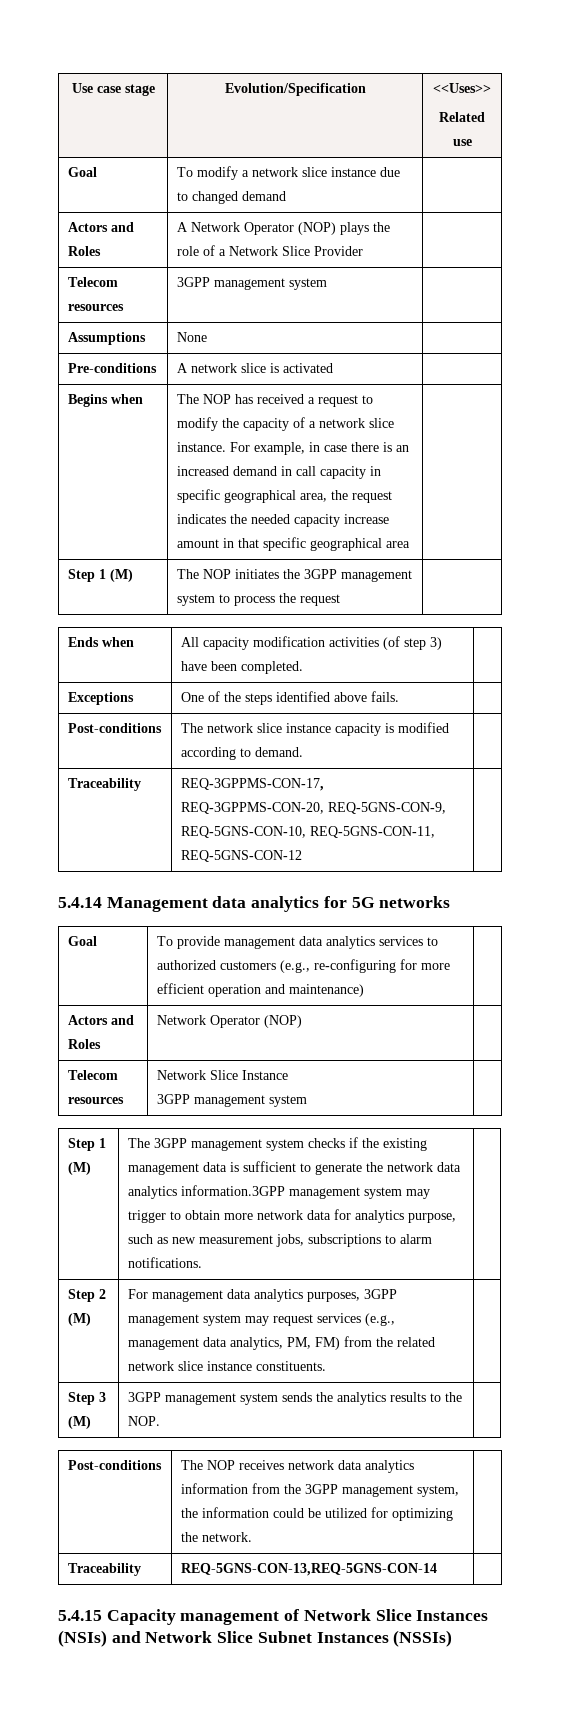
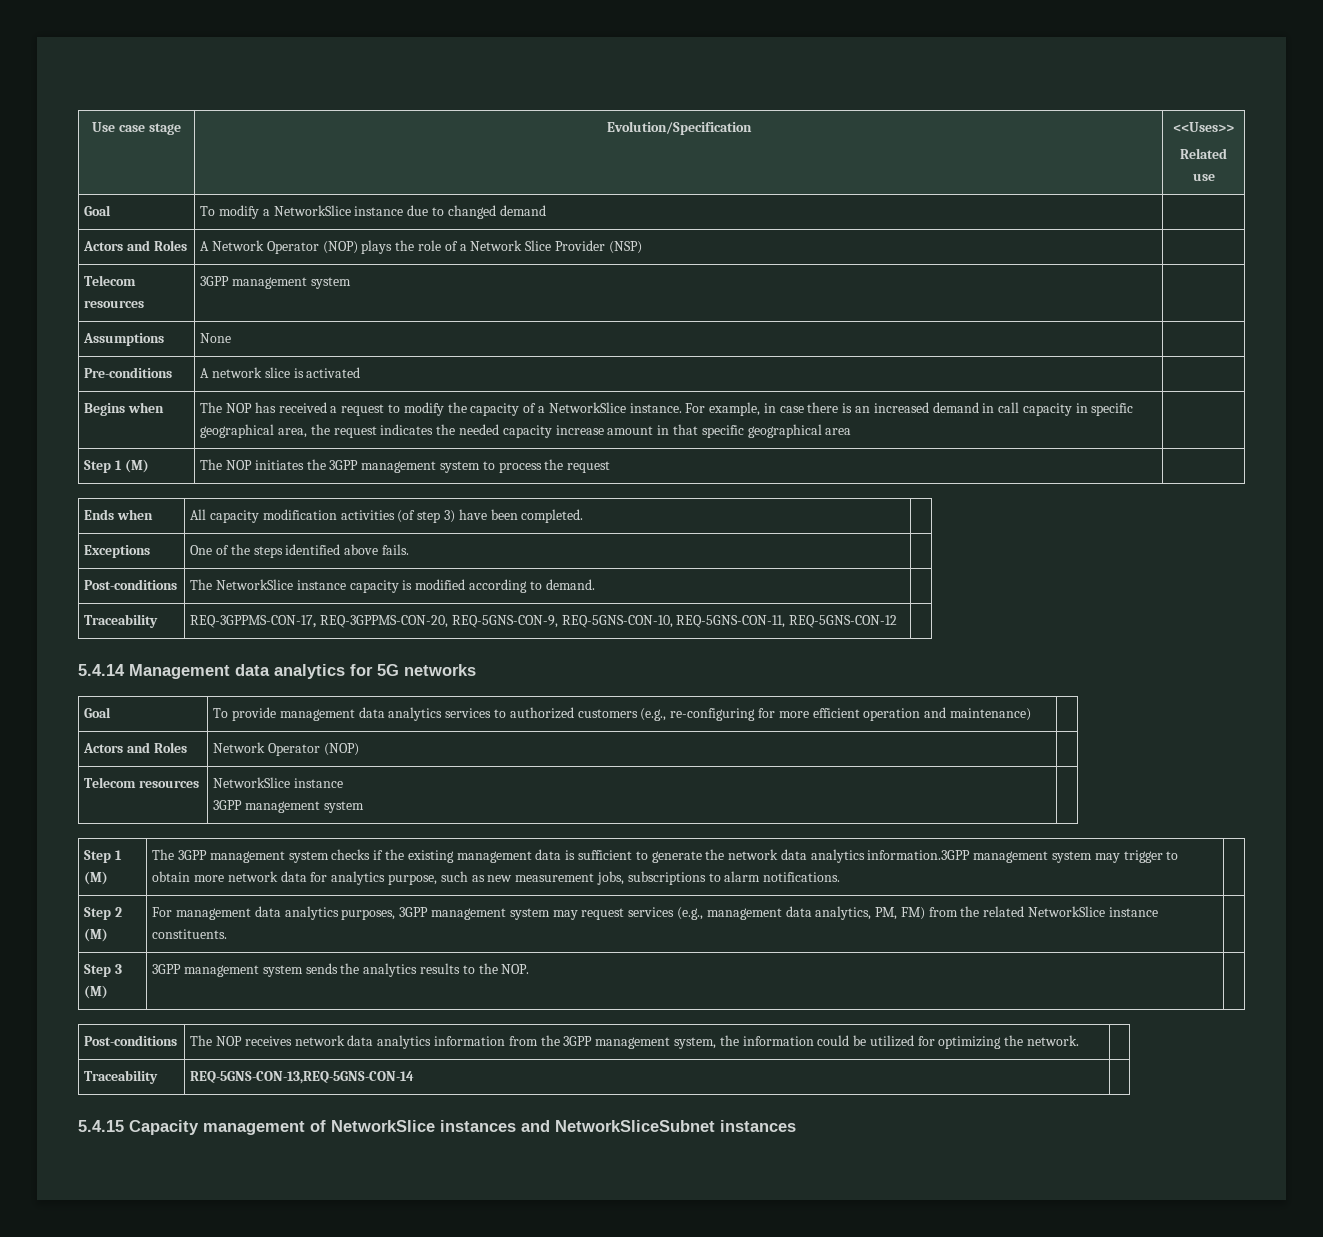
[251,167,327,177] network slice -> [273,205,351,216] NetworkSlice
(363, 251) none -> [608,241,642,254] (NSP)
[318,418,394,428] network slice -> [548,402,626,413] NetworkSlice
[206,723,282,733] network slice -> [216,579,294,590] NetworkSlice
[156,1070,288,1080] Network Slice Instance -> [213,777,344,788] NetworkSlice instance
[127,1361,203,1371] network slice -> [1027,906,1105,917] NetworkSlice
[303,1609,489,1621] [58,1630,453,1647] Network Slice Instances (NSIs) and Network Slice Subnet Instances (NSSIs) -> [331,1120,796,1132] NetworkSlice instances and NetworkSliceSubnet instances

